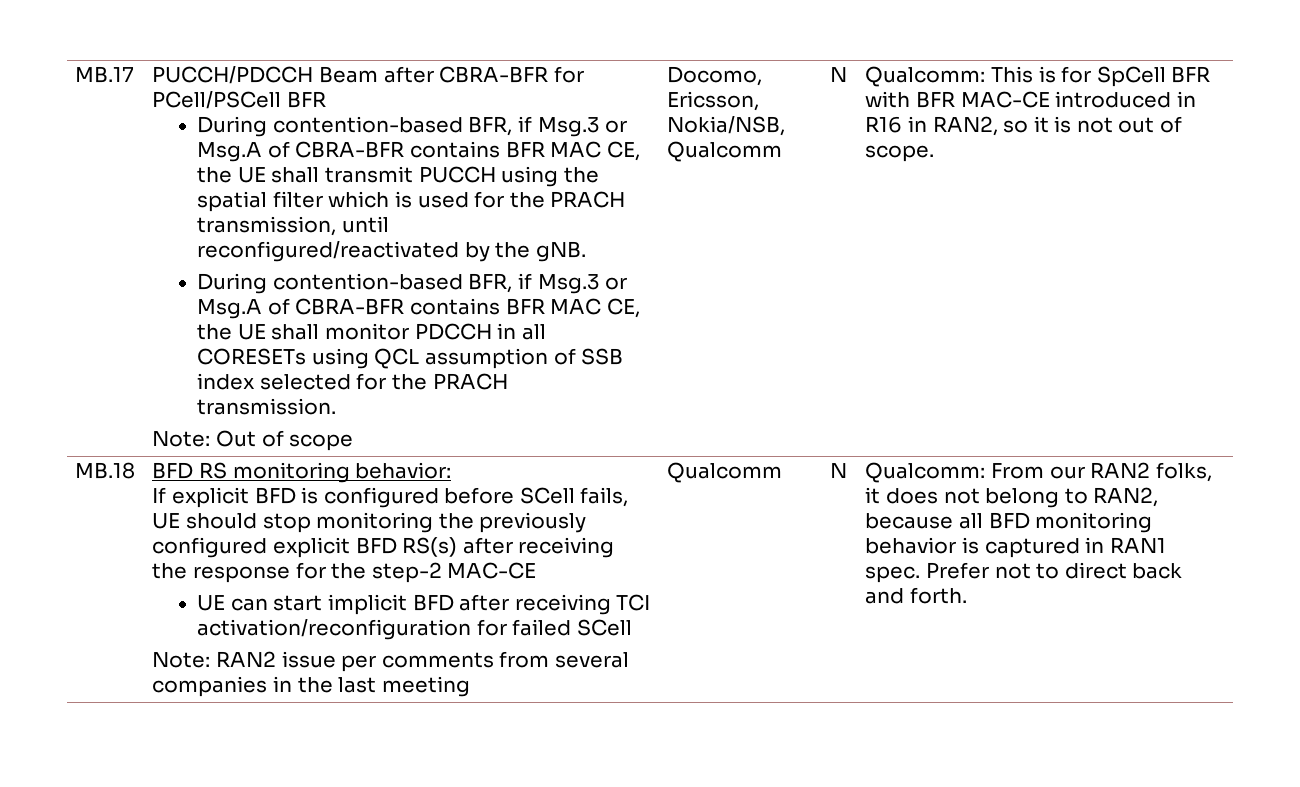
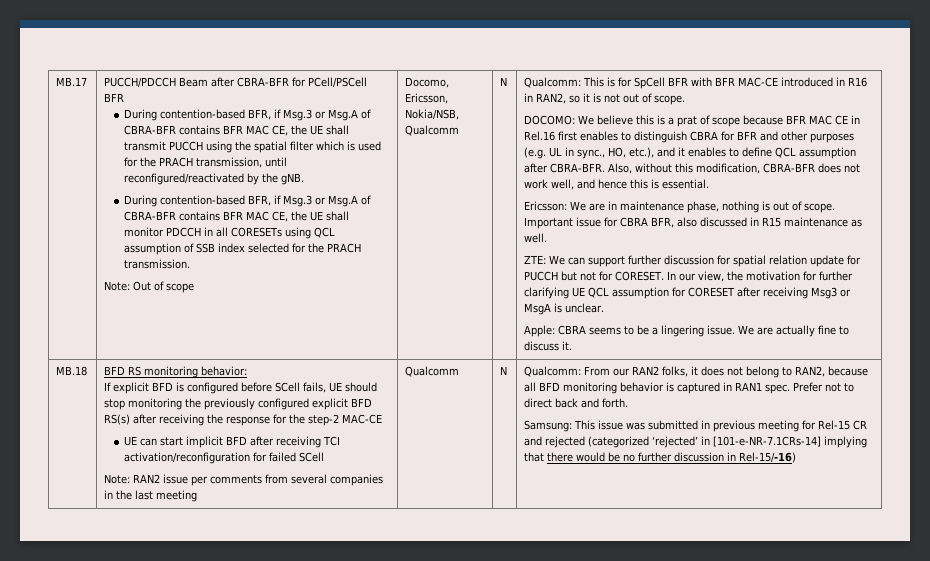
(935, 153) none -> [524,115,861,127] [524,131,855,143] [524,147,857,159] [524,163,861,174] [524,179,710,190] [524,201,836,213] [524,217,863,229] [524,233,548,243] [524,255,862,267] [524,271,854,282] [524,287,852,299] [524,303,605,315] [524,325,850,337] [524,341,573,351] // DOCOMO: We believe this is a prat of scope because BFR MAC CE in Rel.16 first enables to distinguish CBRA for BFR and other purposes (e.g. UL in sync., HO, etc.), and it enables to define QCL assumption after CBRA-BFR. Also, without this modification, CBRA-BFR does not work well, and hence this is essential. // Ericsson: We are in maintenance phase, nothing is out of scope. Important issue for CBRA BFR, also discussed in R15 maintenance as well. // ZTE: We can support further discussion for spatial relation update for PUCCH but not for CORESET. In our view, the motivation for further clarifying UE QCL assumption for CORESET after receiving Msg3 or MsgA is unclear. // Apple: CBRA seems to be a lingering issue. We are actually fine to discuss it.
(967, 595) none -> [524,420,868,432] [524,436,868,448] [524,452,797,463] // Samsung: This issue was submitted in previous meeting for Rel-15 CR and rejected (categorized ‘rejected’ in [101-e-NR-7.1CRs-14] implying that there would be no further discussion in Rel-15/-16)

